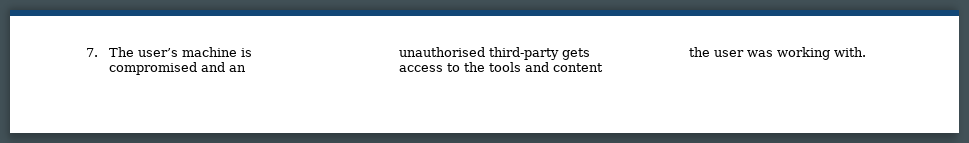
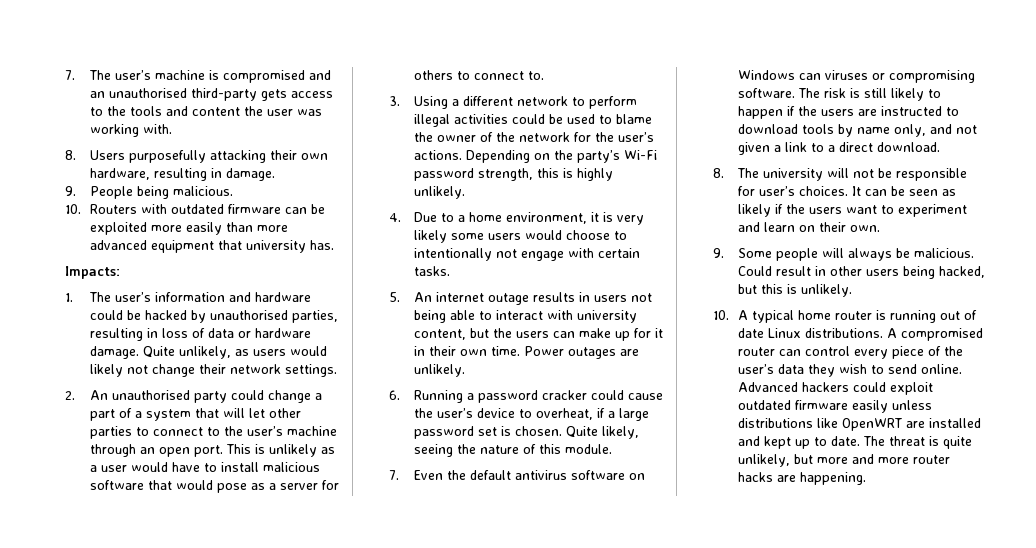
(867, 52) none -> [65,150,329,163] [90,168,276,181] [65,186,234,199] [65,204,326,214] [90,222,289,235] [90,240,335,253] [65,266,121,279] [65,292,312,302] [90,310,339,323] [90,328,312,341] [90,346,328,359] [90,364,338,377] [65,390,323,403] [90,408,302,421] [90,426,338,439] [90,444,336,457] [90,462,321,472] [90,480,340,493] [414,70,545,80] [389,96,638,109] [414,114,653,127] [414,132,655,142] [414,150,658,163] [414,168,614,181] [414,186,466,199] [389,212,645,225] [414,230,628,243] [414,248,641,261] [414,266,451,276] [389,292,653,305] [414,310,638,323] [414,328,664,341] [414,346,640,359] [414,364,466,377] [389,390,664,403] [414,408,650,421] [414,426,640,439] [414,444,613,457] [389,470,646,480] [738,70,976,83] [738,88,942,101] [738,106,960,119] [738,124,978,137] [738,142,941,155] [713,168,968,181] [738,186,957,196] [738,204,968,217] [738,222,881,232] [713,248,975,261] [738,266,986,279] [738,284,853,297] [713,310,978,323] [738,328,984,341] [738,346,964,359] [738,364,963,377] [738,382,934,395] [738,400,933,413] [738,418,982,431] [738,436,973,449] [738,454,951,467] [738,472,867,485] // 8. Users purposefully attacking their own hardware, resulting in damage. // 9. People being malicious. // 10. Routers with outdated firmware can be exploited more easily than more advanced equipment that university has. // Impacts: // 1. The user’s information and hardware could be hacked by unauthorised parties, resulting in loss of data or hardware damage. Quite unlikely, as users would likely not change their network settings. // 2. An unauthorised party could change a part of a system that will let other parties to connect to the user’s machine through an open port. This is unlikely as a user would have to install malicious software that would pose as a server for others to connect to. // 3. Using a different network to perform illegal activities could be used to blame the owner of the network for the user’s actions. Depending on the party’s Wi-Fi password strength, this is highly unlikely. // 4. Due to a home environment, it is very likely some users would choose to intentionally not engage with certain tasks. // 5. An internet outage results in users not being able to interact with university content, but the users can make up for it in their own time. Power outages are unlikely. // 6. Running a password cracker could cause the user’s device to overheat, if a large password set is chosen. Quite likely, seeing the nature of this module. // 7. Even the default antivirus software on Windows can viruses or compromising software. The risk is still likely to happen if the users are instructed to download tools by name only, and not given a link to a direct download. // 8. The university will not be responsible for user’s choices. It can be seen as likely if the users want to experiment and learn on their own. // 9. Some people will always be malicious. Could result in other users being hacked, but this is unlikely. // 10. A typical home router is running out of date Linux distributions. A compromised router can control every piece of the user’s data they wish to send online. Advanced hackers could exploit outdated firmware easily unless distributions like OpenWRT are installed and kept up to date. The threat is quite unlikely, but more and more router hacks are happening.

